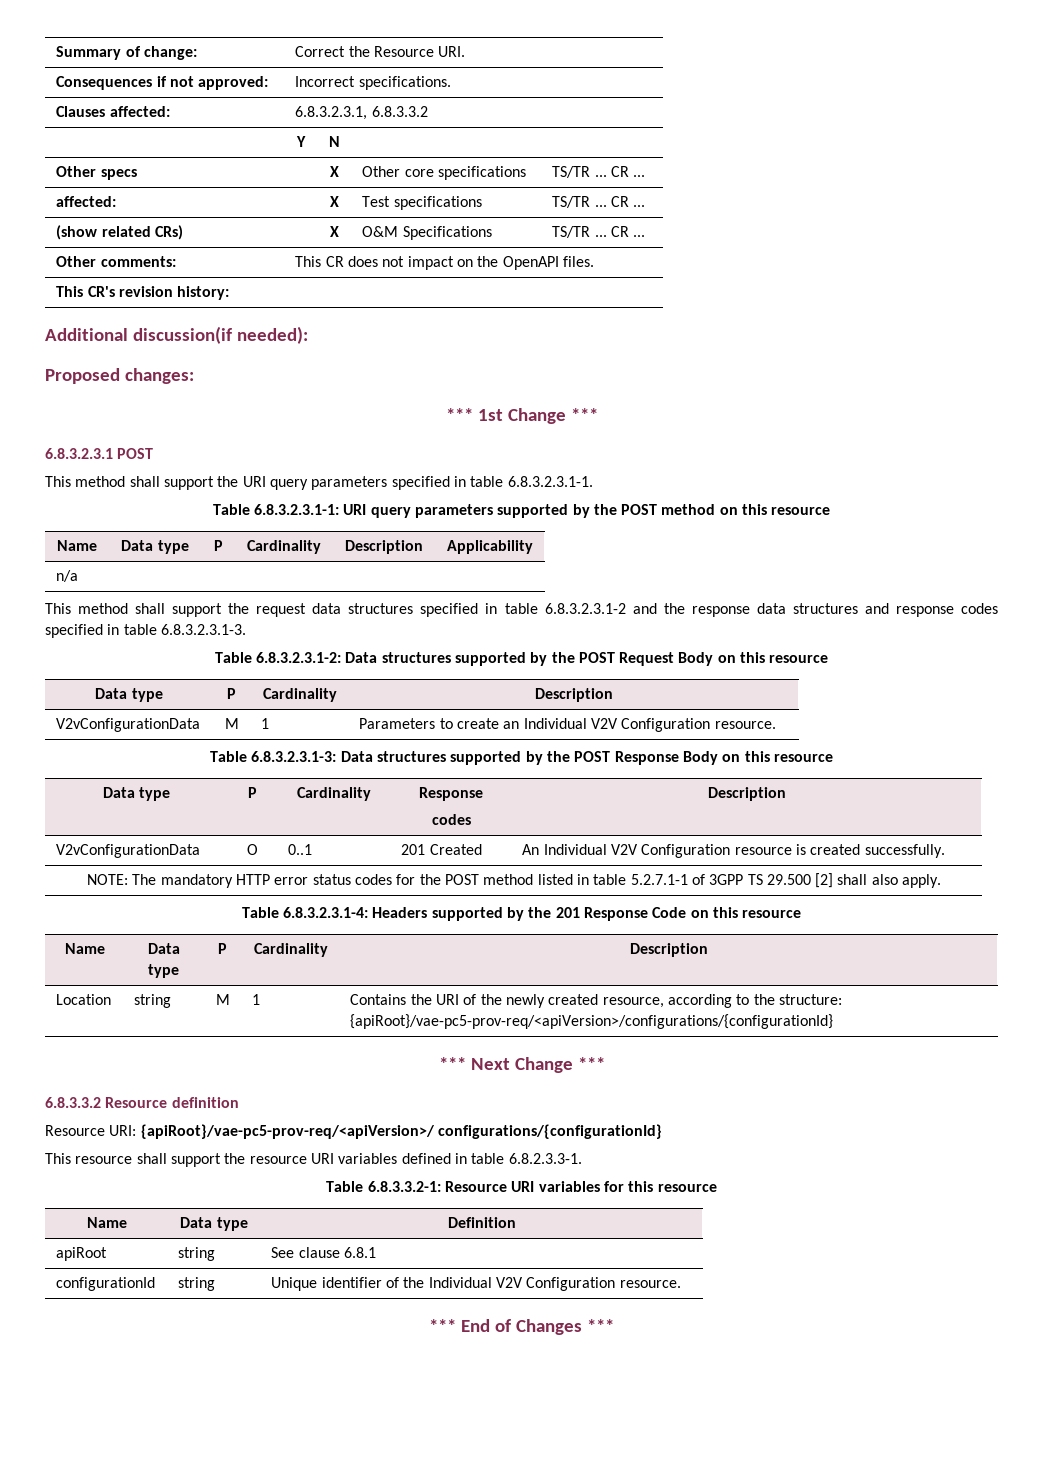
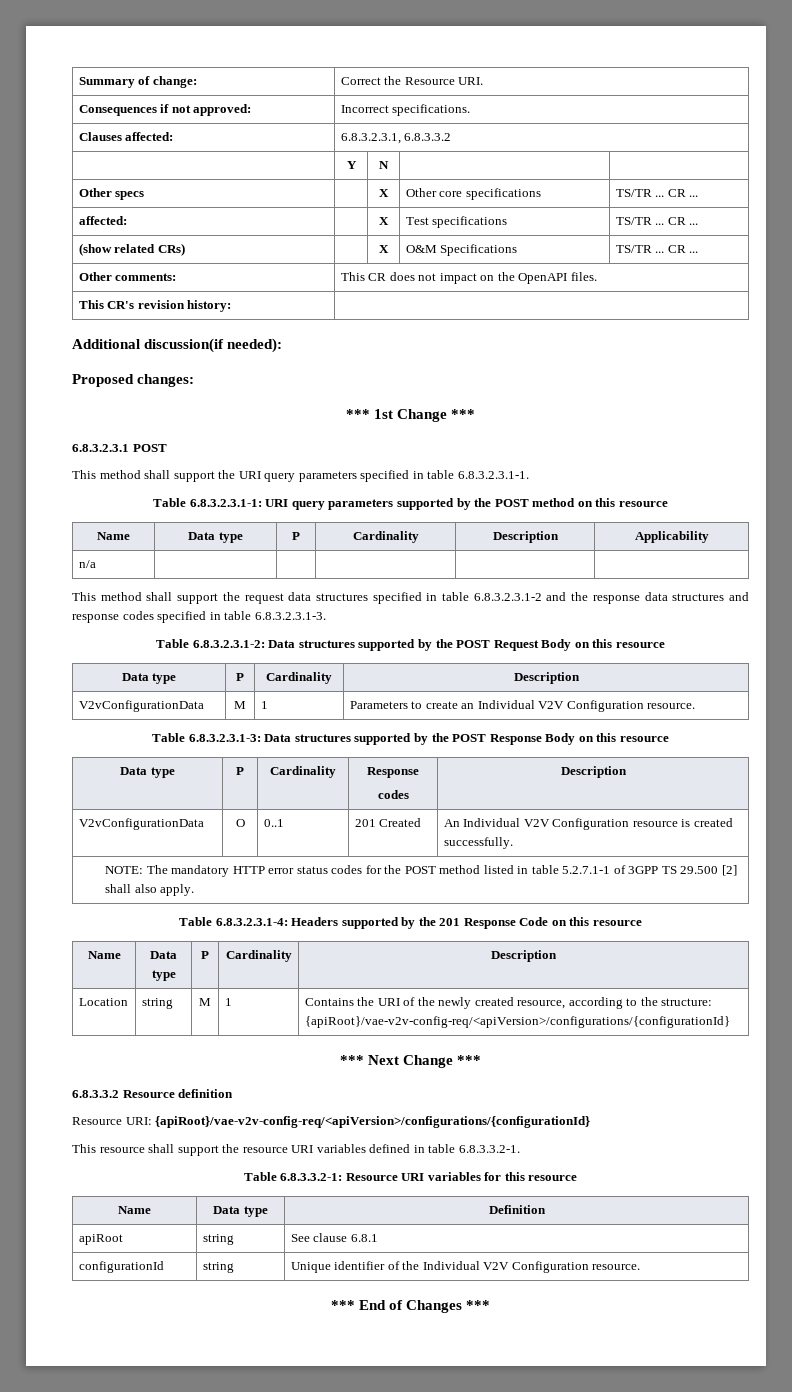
[350,1014,834,1029] {apiRoot}/vae-pc5-prov-req/<apiVersion>/configurations/{configurationId} -> [304,1016,730,1028] {apiRoot}/vae-v2v-config-req/<apiVersion>/configurations/{configurationId}
[140,1124,662,1139] {apiRoot}/vae-pc5-prov-req/<apiVersion>/ configurations/{configurationId} -> [155,1116,591,1128] {apiRoot}/vae-v2v-config-req/<apiVersion>/configurations/{configurationId}
[508,1153,582,1164] 6.8.2.3.3-1. -> [458,1145,520,1153] 6.8.3.3.2-1.

